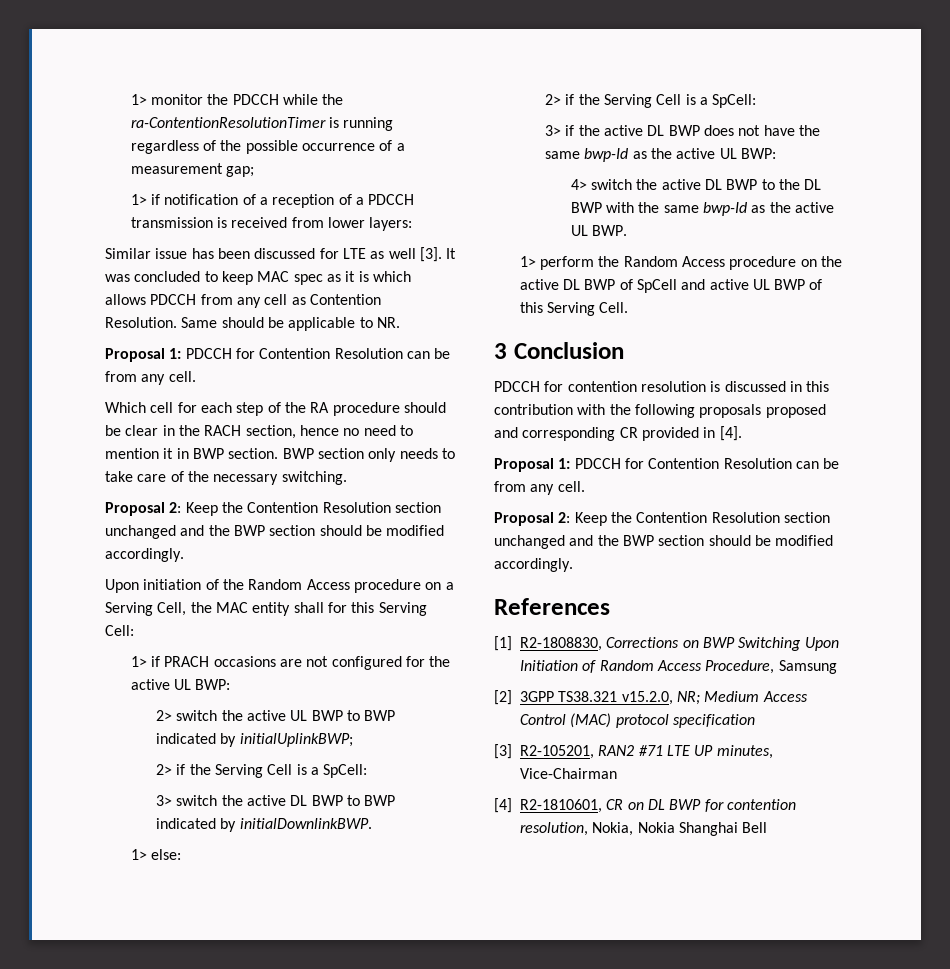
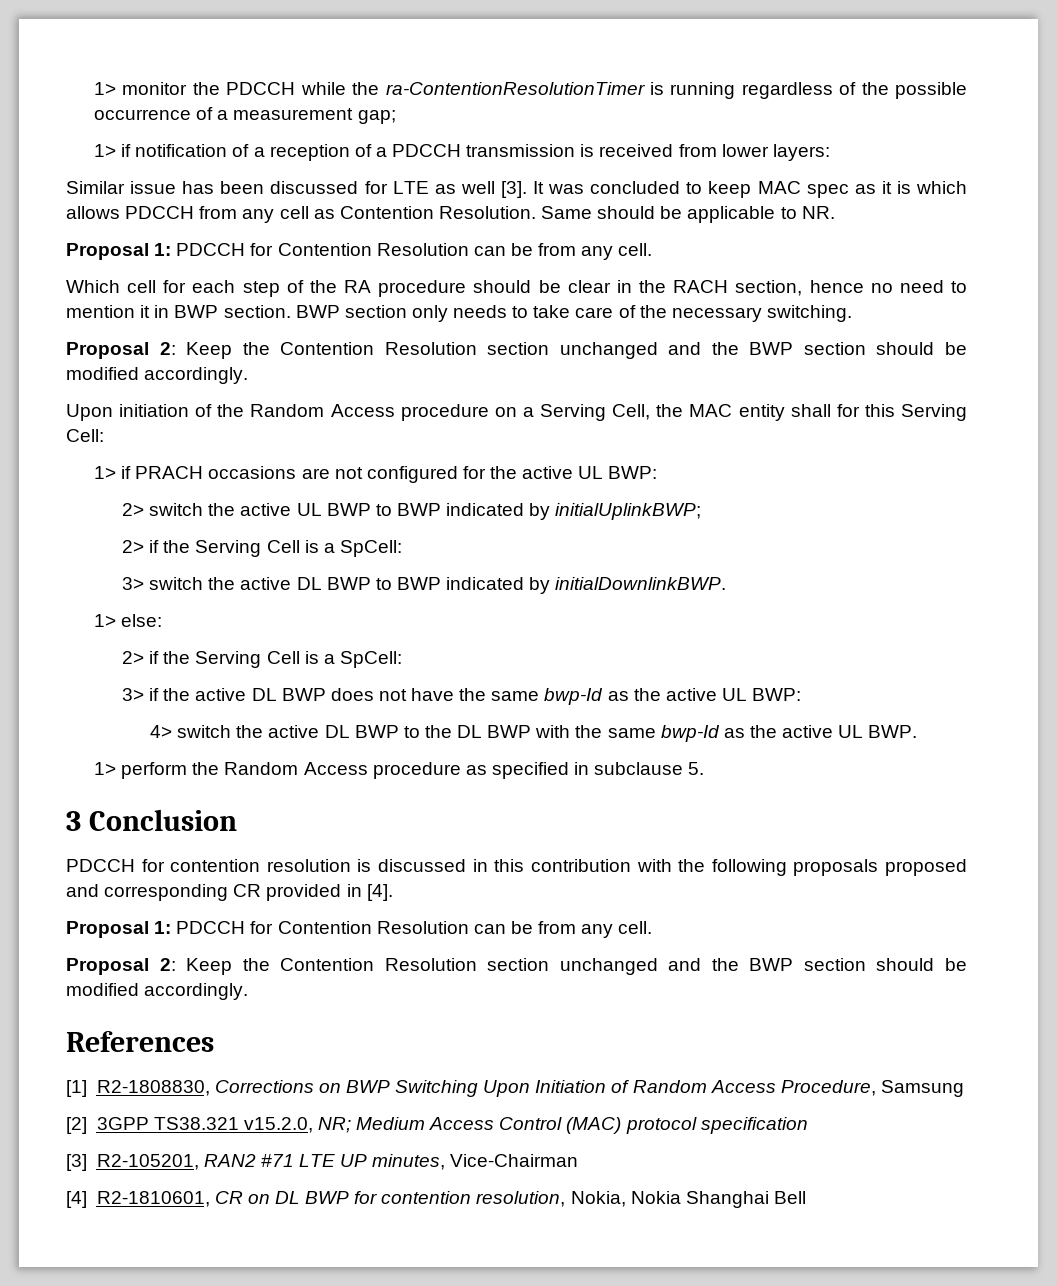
[800,256,842,267] [519,279,823,293] [519,302,629,316] on the active DL BWP of SpCell and active UL BWP of this Serving Cell. -> [465,762,705,779] as specified in subclause 5.

